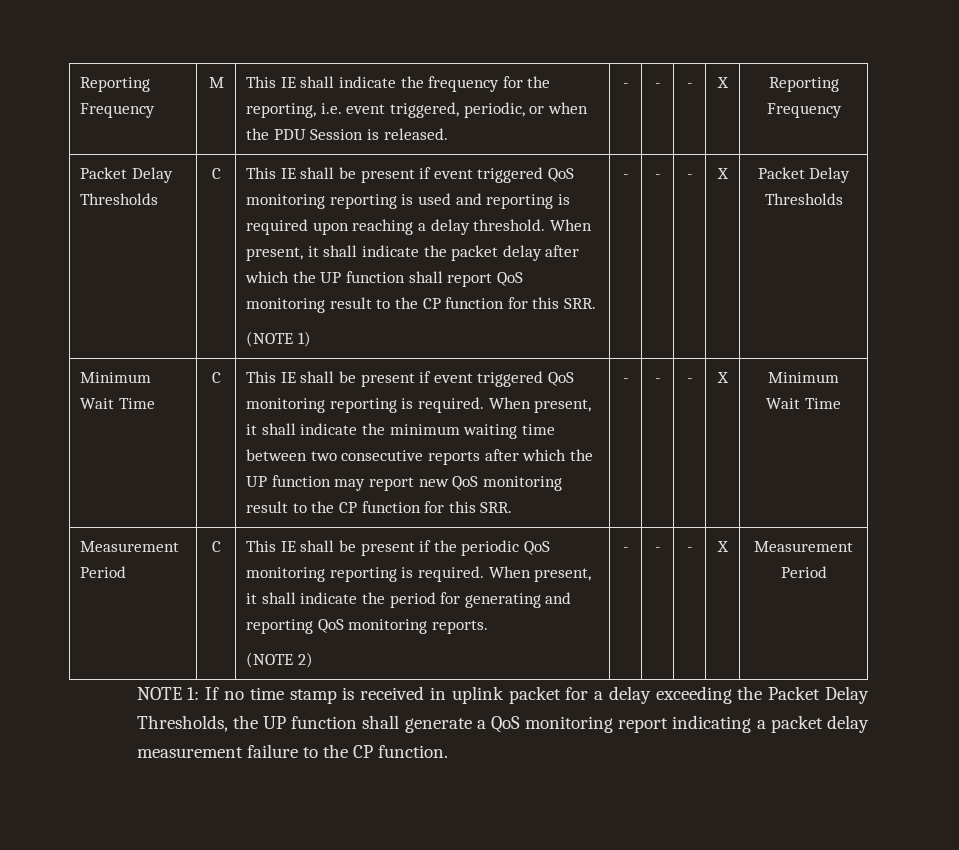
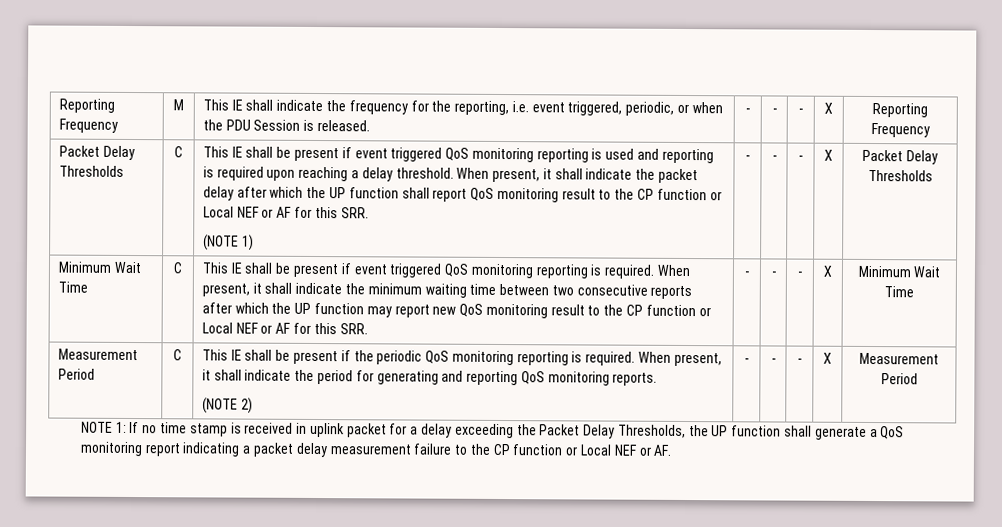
(505, 303) none -> [709,191,722,201] [202,206,292,218] or Local NEF or AF
(421, 507) none -> [698,307,711,317] [201,322,291,334] or Local NEF or AF
[378,745,449,758] function. -> [512,444,673,456] function or Local NEF or AF.

